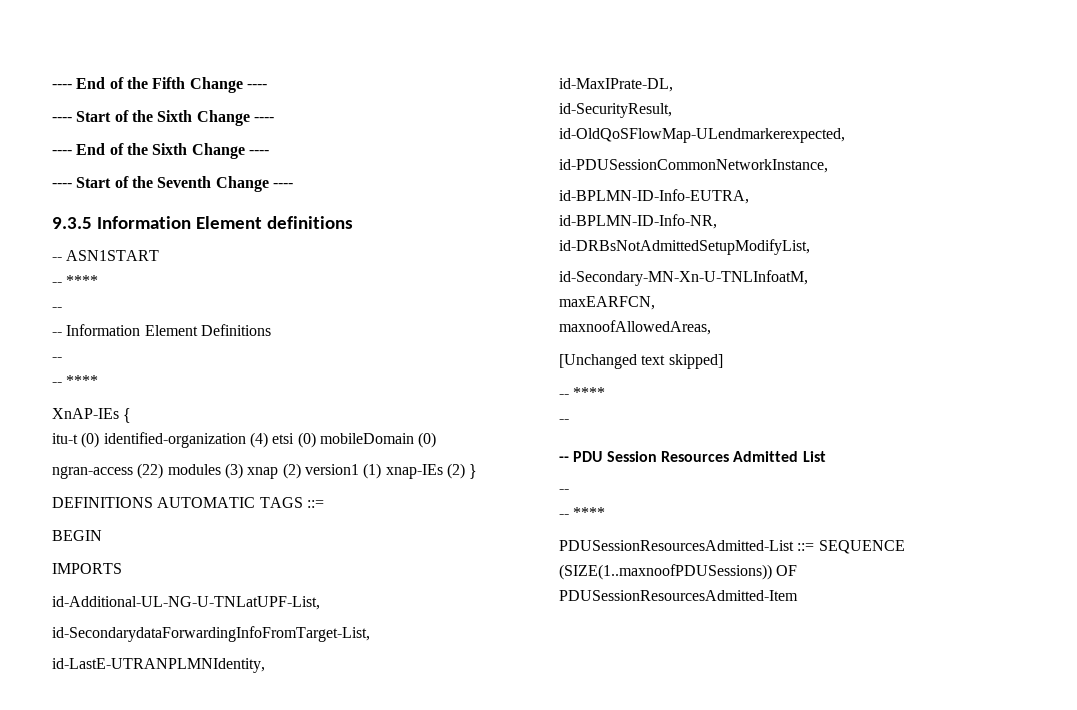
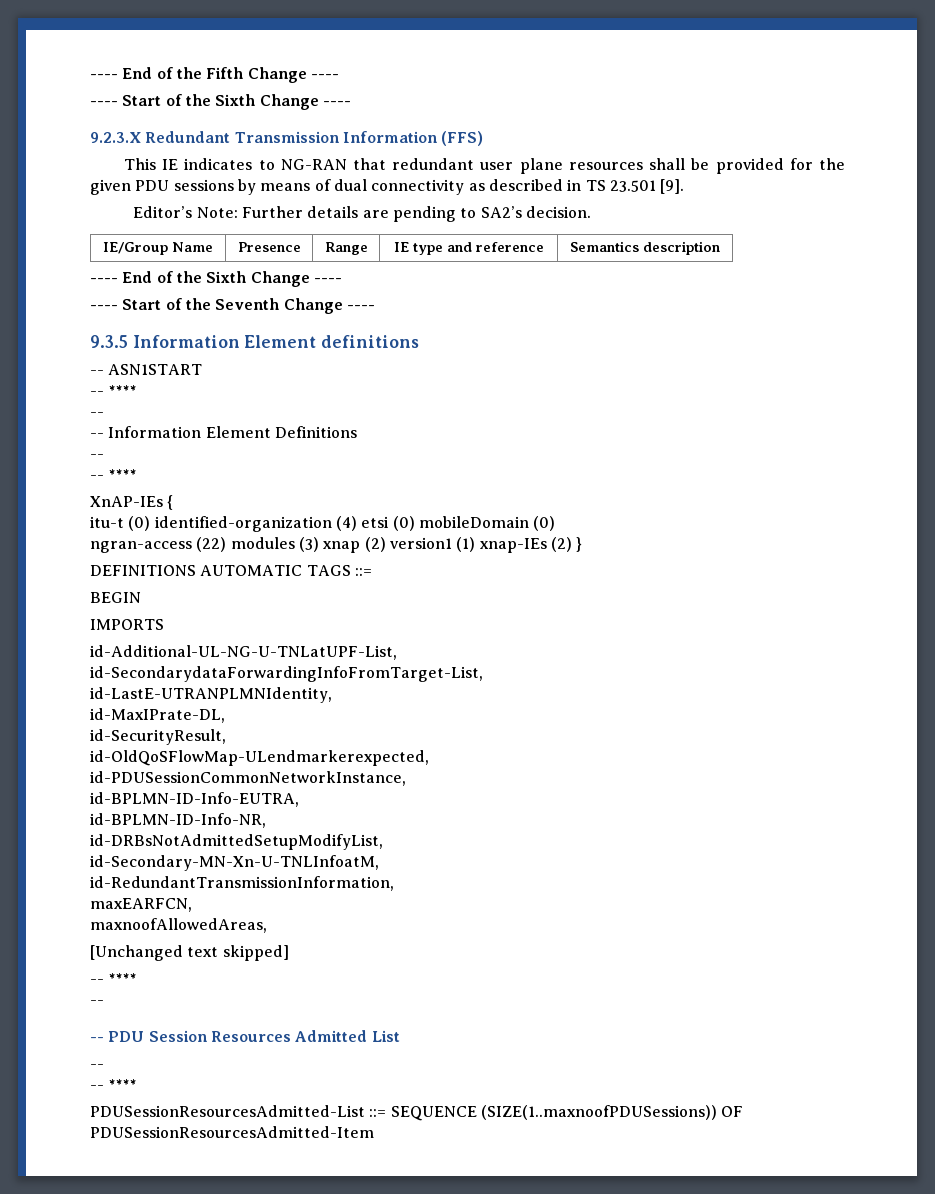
(274, 119) none -> [90,131,484,146] [123,158,845,174] [90,179,685,195] [133,206,591,222] [103,242,213,255] [237,242,301,252] [324,242,368,255] [393,242,544,255] [570,241,720,255] // 9.2.3.X Redundant Transmission Information (FFS) // This IE indicates to NG-RAN that redundant user plane resources shall be provided for the given PDU sessions by means of dual connectivity as described in TS 23.501 [9]. // Editor’s Note: Further details are pending to SA2’s decision. // IE/Group Name | Presence | Range | IE type and reference | Semantics description
(808, 278) none -> [90,876,394,891] // id-RedundantTransmissionInformation,

